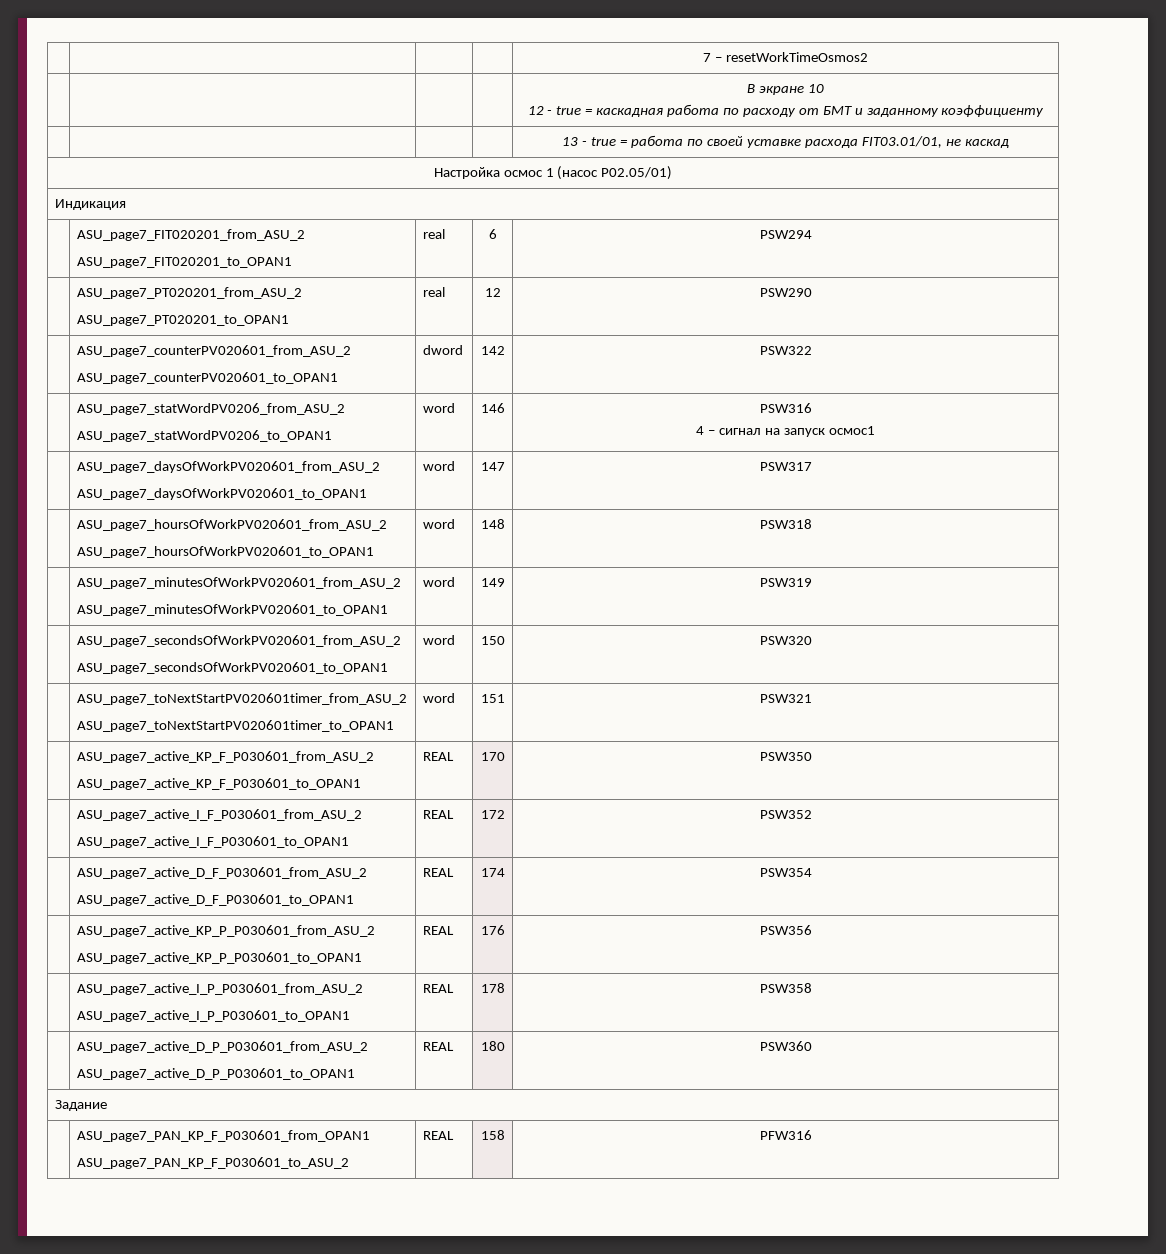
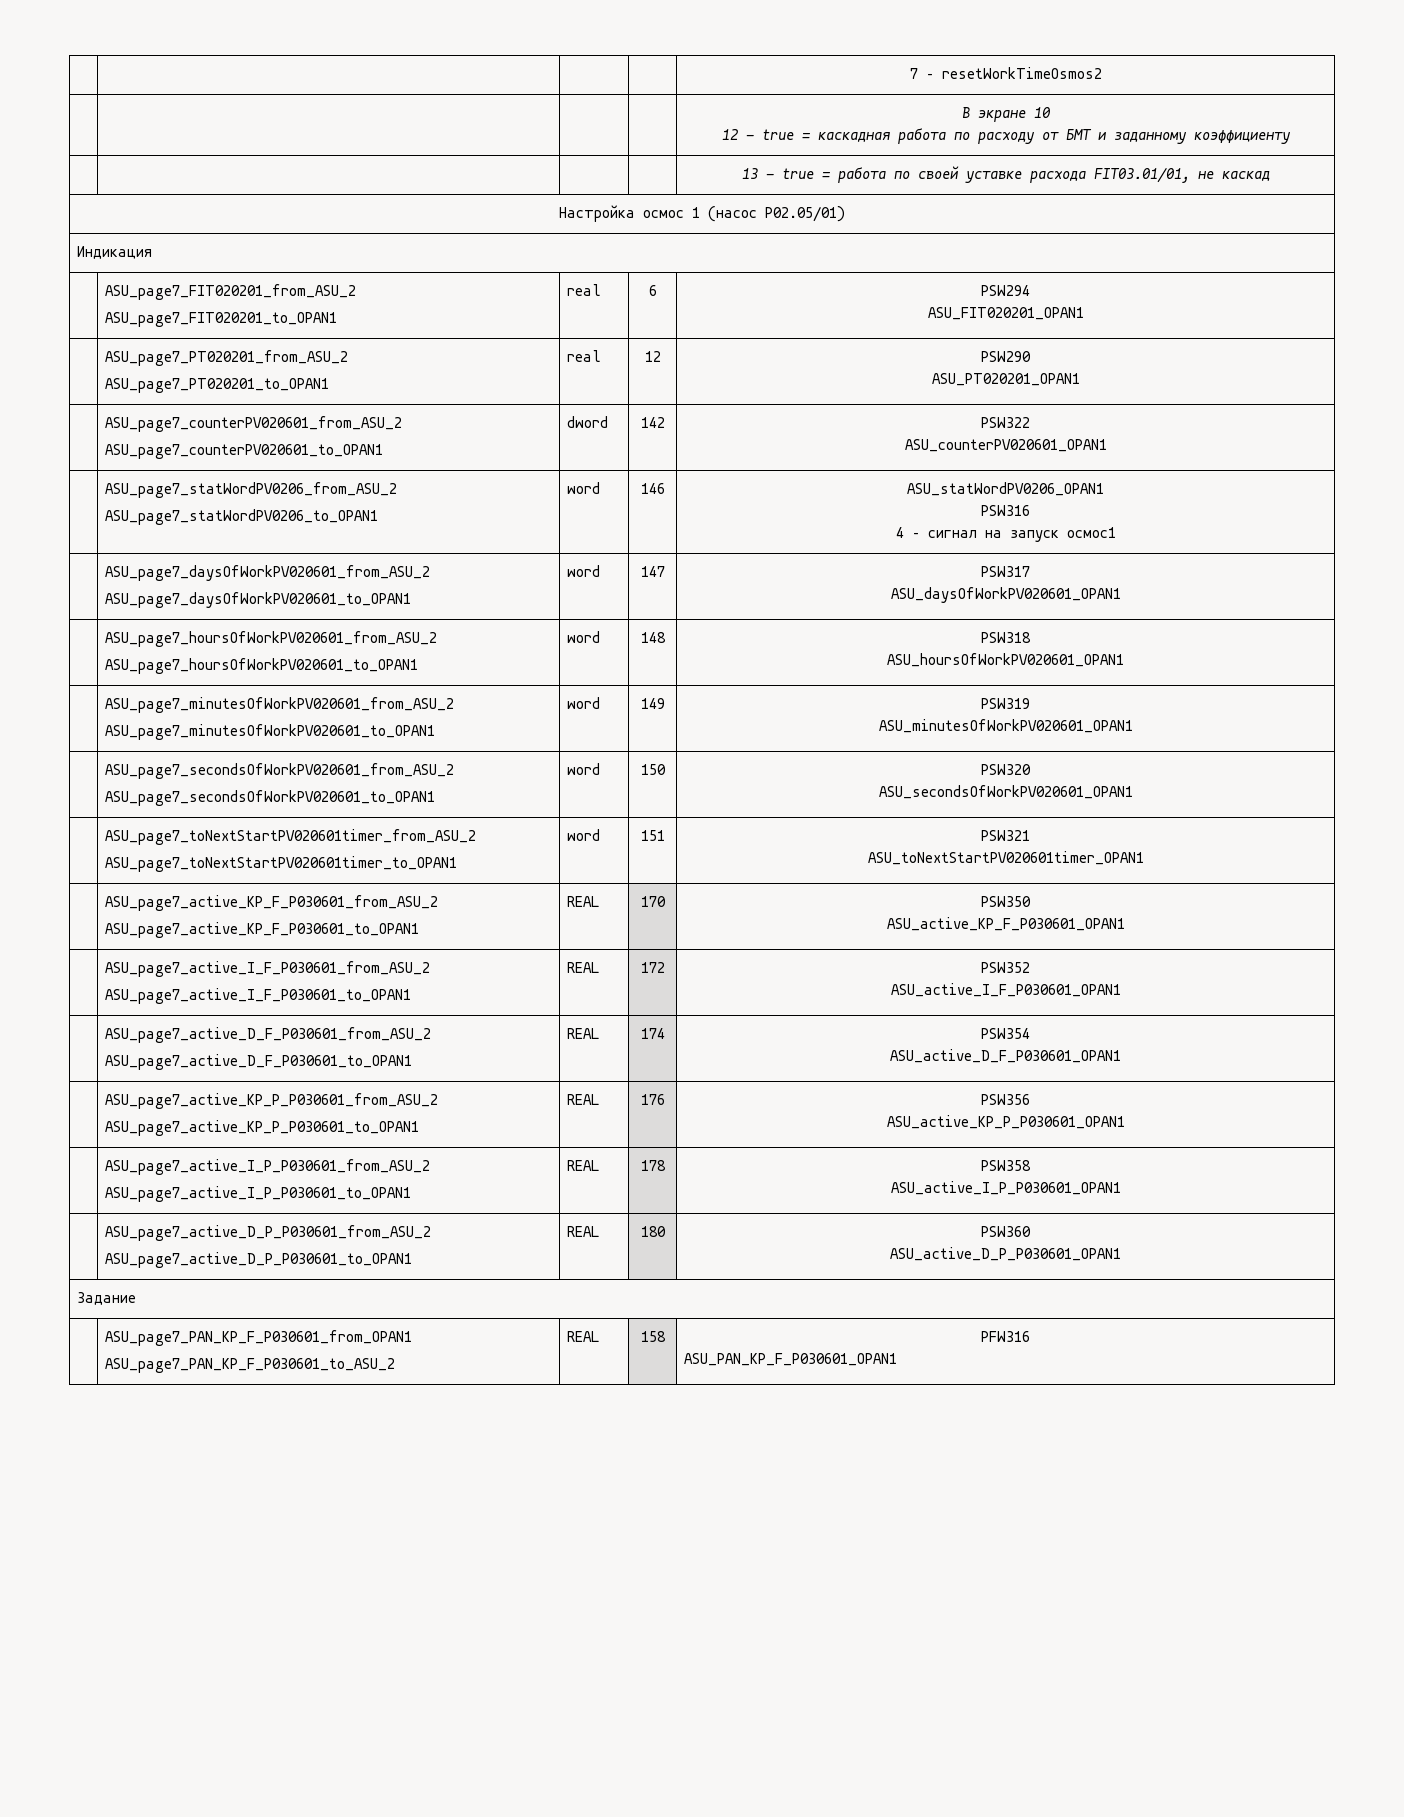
(812, 234) none -> [927,307,1084,320] // ASU_FIT020201_OPAN1
(812, 292) none -> [931,373,1080,386] // ASU_PT020201_OPAN1
(812, 350) none -> [904,439,1107,452] // ASU_counterPV020601_OPAN1
(505, 408) none -> [907,482,1104,496] ASU_statWordPV0206_OPAN1 //
(812, 466) none -> [890,587,1121,603] // ASU_daysOfWorkPV020601_OPAN1
(812, 524) none -> [887,653,1124,667] // ASU_hoursOfWorkPV020601_OPAN1
(812, 582) none -> [878,719,1133,733] // ASU_minutesOfWorkPV020601_OPAN1
(812, 640) none -> [878,785,1133,799] // ASU_secondsOfWorkPV020601_OPAN1
(812, 698) none -> [867,851,1144,865] // ASU_toNextStartPV020601timer_OPAN1
(812, 756) none -> [886,917,1125,931] // ASU_active_KP_F_P030601_OPAN1
(812, 814) none -> [890,983,1121,997] // ASU_active_I_F_P030601_OPAN1
(812, 872) none -> [890,1049,1121,1063] // ASU_active_D_F_P030601_OPAN1
(812, 930) none -> [886,1115,1125,1129] // ASU_active_KP_P_P030601_OPAN1
(812, 988) none -> [890,1181,1121,1195] // ASU_active_I_P_P030601_OPAN1
(812, 1046) none -> [890,1247,1121,1261] // ASU_active_D_P_P030601_OPAN1
(812, 1135) none -> [683,1353,897,1366] // ASU_PAN_KP_F_P030601_OPAN1

